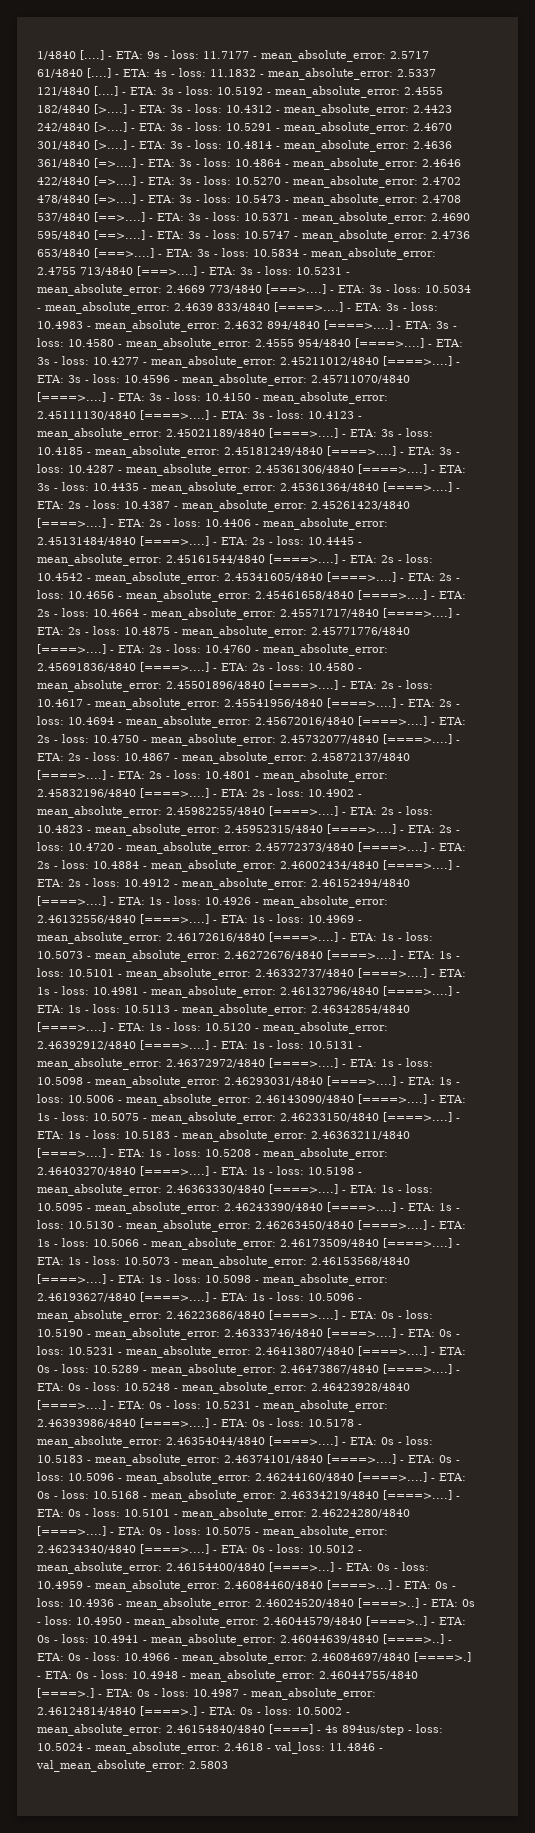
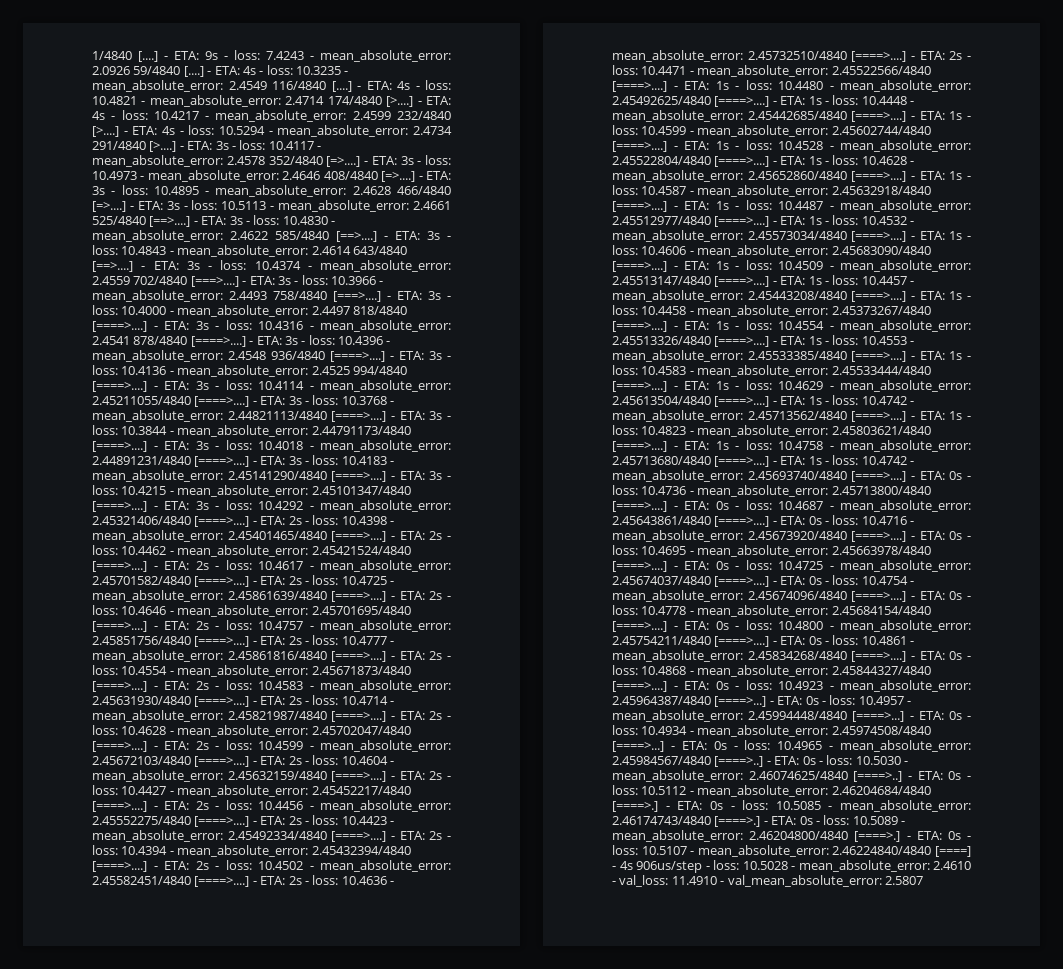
[203,50,429,62] [37,68,436,80] [37,86,443,98] [37,104,452,116] [37,122,452,134] [37,140,452,152] [37,158,281,168] 11.7177 - mean_absolute_error: 2.5717 61/4840 [....] - ETA: 4s - loss: 11.1832 - mean_absolute_error: 2.5337 121/4840 [....] - ETA: 3s - loss: 10.5192 - mean_absolute_error: 2.4555 182/4840 [>....] - ETA: 3s - loss: 10.4312 - mean_absolute_error: 2.4423 242/4840 [>....] - ETA: 3s - loss: 10.5291 - mean_absolute_error: 2.4670 301/4840 [>....] - ETA: 3s - loss: 10.4814 - mean_absolute_error: 2.4636 361/4840 [=>....] - ETA: 3s - loss: 10.4864 -> [266,50,451,62] [92,65,349,77] [92,80,451,92] [92,95,451,107] [92,110,451,122] [92,125,453,137] [92,140,321,152] [92,155,451,167] [92,171,137,180] 7.4243 - mean_absolute_error: 2.0926 59/4840 [....] - ETA: 4s - loss: 10.3235 - mean_absolute_error: 2.4549 116/4840 [....] - ETA: 4s - loss: 10.4821 - mean_absolute_error: 2.4714 174/4840 [>....] - ETA: 4s - loss: 10.4217 - mean_absolute_error: 2.4599 232/4840 [>....] - ETA: 4s - loss: 10.5294 - mean_absolute_error: 2.4734 291/4840 [>....] - ETA: 3s - loss: 10.4117 - mean_absolute_error: 2.4578 352/4840 [=>....] - ETA: 3s - loss: 10.4973
[37,176,461,188] [37,194,461,206] [37,212,470,224] [37,230,470,242] [37,248,436,260] [37,266,350,276] [37,284,471,296] [37,302,438,314] [37,320,457,332] [37,338,463,350] [37,356,460,368] [37,374,410,386] [37,392,388,404] [37,410,362,420] [37,428,433,440] [37,446,460,458] [37,464,466,476] [37,482,460,494] [37,500,410,512] [37,518,388,530] [37,536,362,546] [37,554,433,566] [37,572,460,584] [37,590,466,602] [37,608,460,620] [37,626,410,638] [37,644,388,656] [37,662,362,672] [37,680,265,692] 422/4840 [=>....] - ETA: 3s - loss: 10.5270 - mean_absolute_error: 2.4702 478/4840 [=>....] - ETA: 3s - loss: 10.5473 - mean_absolute_error: 2.4708 537/4840 [==>....] - ETA: 3s - loss: 10.5371 - mean_absolute_error: 2.4690 595/4840 [==>....] - ETA: 3s - loss: 10.5747 - mean_absolute_error: 2.4736 653/4840 [===>....] - ETA: 3s - loss: 10.5834 - mean_absolute_error: 2.4755 713/4840 [===>....] - ETA: 3s - loss: 10.5231 - mean_absolute_error: 2.4669 773/4840 [===>....] - ETA: 3s - loss: 10.5034 - mean_absolute_error: 2.4639 833/4840 [====>....] - ETA: 3s - loss: 10.4983 - mean_absolute_error: 2.4632 894/4840 [====>....] - ETA: 3s - loss: 10.4580 - mean_absolute_error: 2.4555 954/4840 [====>....] - ETA: 3s - loss: 10.4277 - mean_absolute_error: 2.45211012/4840 [====>....] - ETA: 3s - loss: 10.4596 - mean_absolute_error: 2.45711070/4840 [====>....] - ETA: 3s - loss: 10.4150 - mean_absolute_error: 2.45111130/4840 [====>....] - ETA: 3s - loss: 10.4123 - mean_absolute_error: 2.45021189/4840 [====>....] - ETA: 3s - loss: 10.4185 - mean_absolute_error: 2.45181249/4840 [====>....] - ETA: 3s - loss: 10.4287 - mean_absolute_error: 2.45361306/4840 [====>....] - ETA: 3s - loss: 10.4435 - mean_absolute_error: 2.45361364/4840 [====>....] - ETA: 2s - loss: 10.4387 - mean_absolute_error: 2.45261423/4840 [====>....] - ETA: 2s - loss: 10.4406 - mean_absolute_error: 2.45131484/4840 [====>....] - ETA: 2s - loss: 10.4445 - mean_absolute_error: 2.45161544/4840 [====>....] - ETA: 2s - loss: 10.4542 - mean_absolute_error: 2.45341605/4840 [====>....] - ETA: 2s - loss: 10.4656 - mean_absolute_error: 2.45461658/4840 [====>....] - ETA: 2s - loss: 10.4664 - mean_absolute_error: 2.45571717/4840 [====>....] - ETA: 2s - loss: 10.4875 - mean_absolute_error: 2.45771776/4840 [====>....] - ETA: 2s - loss: 10.4760 - mean_absolute_error: 2.45691836/4840 [====>....] - ETA: 2s - loss: 10.4580 - mean_absolute_error: 2.45501896/4840 -> [323,171,451,182] [92,185,451,197] [92,200,451,212] [92,215,335,227] [92,230,451,242] [92,245,407,257] [92,260,451,272] [92,275,384,287] [92,290,451,302] [92,305,407,317] [92,320,451,332] [92,335,391,347] [92,350,451,362] [92,365,407,377] [92,380,451,392] [92,395,394,407] [92,410,452,422] [92,425,411,437] [92,440,451,452] [92,455,394,467] [92,470,452,482] [92,485,411,497] [92,500,451,512] [92,515,394,527] [92,530,452,542] [92,545,411,557] 408/4840 [=>....] - ETA: 3s - loss: 10.4895 - mean_absolute_error: 2.4628 466/4840 [=>....] - ETA: 3s - loss: 10.5113 - mean_absolute_error: 2.4661 525/4840 [==>....] - ETA: 3s - loss: 10.4830 - mean_absolute_error: 2.4622 585/4840 [==>....] - ETA: 3s - loss: 10.4843 - mean_absolute_error: 2.4614 643/4840 [==>....] - ETA: 3s - loss: 10.4374 - mean_absolute_error: 2.4559 702/4840 [===>....] - ETA: 3s - loss: 10.3966 - mean_absolute_error: 2.4493 758/4840 [===>....] - ETA: 3s - loss: 10.4000 - mean_absolute_error: 2.4497 818/4840 [====>....] - ETA: 3s - loss: 10.4316 - mean_absolute_error: 2.4541 878/4840 [====>....] - ETA: 3s - loss: 10.4396 - mean_absolute_error: 2.4548 936/4840 [====>....] - ETA: 3s - loss: 10.4136 - mean_absolute_error: 2.4525 994/4840 [====>....] - ETA: 3s - loss: 10.4114 - mean_absolute_error: 2.45211055/4840 [====>....] - ETA: 3s - loss: 10.3768 - mean_absolute_error: 2.44821113/4840 [====>....] - ETA: 3s - loss: 10.3844 - mean_absolute_error: 2.44791173/4840 [====>....] - ETA: 3s - loss: 10.4018 - mean_absolute_error: 2.44891231/4840 [====>....] - ETA: 3s - loss: 10.4183 - mean_absolute_error: 2.45141290/4840 [====>....] - ETA: 3s - loss: 10.4215 - mean_absolute_error: 2.45101347/4840 [====>....] - ETA: 3s - loss: 10.4292 - mean_absolute_error: 2.45321406/4840 [====>....] - ETA: 2s - loss: 10.4398 - mean_absolute_error: 2.45401465/4840 [====>....] - ETA: 2s - loss: 10.4462 - mean_absolute_error: 2.45421524/4840
[224,698,460,708] [37,716,466,728] [37,734,460,746] [37,752,410,764] [37,770,388,782] [37,788,362,798] [37,806,433,818] [37,824,460,836] [37,842,466,854] [37,860,460,872] [37,878,410,890] [37,896,388,908] [37,914,362,924] [37,932,433,944] [37,950,460,962] [37,968,466,980] [37,986,460,998] [37,1004,410,1016] [37,1022,388,1034] [37,1040,362,1050] [37,1058,433,1070] [37,1076,460,1088] [37,1094,466,1106] [37,1112,460,1124] [37,1130,410,1142] [37,1148,388,1160] [37,1166,362,1176] [37,1184,433,1196] [37,1202,460,1214] [37,1220,466,1232] [37,1238,460,1250] [37,1256,410,1268] [37,1274,388,1286] [37,1292,362,1302] [37,1310,433,1322] [37,1328,460,1340] [37,1346,466,1358] [37,1364,460,1376] [37,1382,410,1394] [37,1400,388,1412] [37,1418,362,1428] [37,1436,433,1448] [37,1454,460,1466] [37,1472,466,1484] [37,1490,460,1502] [37,1508,410,1520] [37,1526,388,1538] [37,1544,362,1554] [37,1562,429,1574] [37,1580,456,1592] [37,1598,475,1610] [37,1616,466,1628] [37,1634,452,1646] [37,1652,471,1664] [37,1670,418,1682] [37,1688,376,1700] [37,1706,350,1716] [37,1724,265,1736] 2.45541956/4840 [====>....] - ETA: 2s - loss: 10.4694 - mean_absolute_error: 2.45672016/4840 [====>....] - ETA: 2s - loss: 10.4750 - mean_absolute_error: 2.45732077/4840 [====>....] - ETA: 2s - loss: 10.4867 - mean_absolute_error: 2.45872137/4840 [====>....] - ETA: 2s - loss: 10.4801 - mean_absolute_error: 2.45832196/4840 [====>....] - ETA: 2s - loss: 10.4902 - mean_absolute_error: 2.45982255/4840 [====>....] - ETA: 2s - loss: 10.4823 - mean_absolute_error: 2.45952315/4840 [====>....] - ETA: 2s - loss: 10.4720 - mean_absolute_error: 2.45772373/4840 [====>....] - ETA: 2s - loss: 10.4884 - mean_absolute_error: 2.46002434/4840 [====>....] - ETA: 2s - loss: 10.4912 - mean_absolute_error: 2.46152494/4840 [====>....] - ETA: 1s - loss: 10.4926 - mean_absolute_error: 2.46132556/4840 [====>....] - ETA: 1s - loss: 10.4969 - mean_absolute_error: 2.46172616/4840 [====>....] - ETA: 1s - loss: 10.5073 - mean_absolute_error: 2.46272676/4840 [====>....] - ETA: 1s - loss: 10.5101 - mean_absolute_error: 2.46332737/4840 [====>....] - ETA: 1s - loss: 10.4981 - mean_absolute_error: 2.46132796/4840 [====>....] - ETA: 1s - loss: 10.5113 - mean_absolute_error: 2.46342854/4840 [====>....] - ETA: 1s - loss: 10.5120 - mean_absolute_error: 2.46392912/4840 [====>....] - ETA: 1s - loss: 10.5131 - mean_absolute_error: 2.46372972/4840 [====>....] - ETA: 1s - loss: 10.5098 - mean_absolute_error: 2.46293031/4840 [====>....] - ETA: 1s - loss: 10.5006 - mean_absolute_error: 2.46143090/4840 [====>....] - ETA: 1s - loss: 10.5075 - mean_absolute_error: 2.46233150/4840 [====>....] - ETA: 1s - loss: 10.5183 - mean_absolute_error: 2.46363211/4840 [====>....] - ETA: 1s - loss: 10.5208 - mean_absolute_error: 2.46403270/4840 [====>....] - ETA: 1s - loss: 10.5198 - mean_absolute_error: 2.46363330/4840 [====>....] - ETA: 1s - loss: 10.5095 - mean_absolute_error: 2.46243390/4840 [====>....] - ETA: 1s - loss: 10.5130 - mean_absolute_error: 2.46263450/4840 [====>....] - ETA: 1s - loss: 10.5066 - mean_absolute_error: 2.46173509/4840 [====>....] - ETA: 1s - loss: 10.5073 - mean_absolute_error: 2.46153568/4840 [====>....] - ETA: 1s - loss: 10.5098 - mean_absolute_error: 2.46193627/4840 [====>....] - ETA: 1s - loss: 10.5096 - mean_absolute_error: 2.46223686/4840 [====>....] - ETA: 0s - loss: 10.5190 - mean_absolute_error: 2.46333746/4840 [====>....] - ETA: 0s - loss: 10.5231 - mean_absolute_error: 2.46413807/4840 [====>....] - ETA: 0s - loss: 10.5289 - mean_absolute_error: 2.46473867/4840 [====>....] - ETA: 0s - loss: 10.5248 - mean_absolute_error: 2.46423928/4840 [====>....] - ETA: 0s - loss: 10.5231 - mean_absolute_error: 2.46393986/4840 [====>....] - ETA: 0s - loss: 10.5178 - mean_absolute_error: 2.46354044/4840 [====>....] - ETA: 0s - loss: 10.5183 - mean_absolute_error: 2.46374101/4840 [====>....] - ETA: 0s - loss: 10.5096 - mean_absolute_error: 2.46244160/4840 [====>....] - ETA: 0s - loss: 10.5168 - mean_absolute_error: 2.46334219/4840 [====>....] - ETA: 0s - loss: 10.5101 - mean_absolute_error: 2.46224280/4840 [====>....] - ETA: 0s - loss: 10.5075 - mean_absolute_error: 2.46234340/4840 [====>....] - ETA: 0s - loss: 10.5012 - mean_absolute_error: 2.46154400/4840 [====>...] - ETA: 0s - loss: 10.4959 - mean_absolute_error: 2.46084460/4840 [====>...] - ETA: 0s - loss: 10.4936 - mean_absolute_error: 2.46024520/4840 [====>..] - ETA: 0s - loss: 10.4950 - mean_absolute_error: 2.46044579/4840 [====>..] - ETA: 0s - loss: 10.4941 - mean_absolute_error: 2.46044639/4840 [====>..] - ETA: 0s - loss: 10.4966 - mean_absolute_error: 2.46084697/4840 [====>.] - ETA: 0s - loss: 10.4948 - mean_absolute_error: 2.46044755/4840 [====>.] - ETA: 0s - loss: 10.4987 - mean_absolute_error: 2.46124814/4840 [====>.] - ETA: 0s - loss: 10.5002 - mean_absolute_error: 2.46154840/4840 -> [92,575,394,587] [92,590,452,602] [92,605,411,617] [92,620,451,632] [92,635,394,647] [92,650,452,662] [92,665,411,677] [92,680,451,692] [92,695,394,707] [92,710,452,722] [92,725,411,737] [92,740,451,752] [92,755,394,767] [92,770,452,782] [92,785,411,797] [92,800,451,812] [92,815,394,827] [92,830,452,842] [92,845,411,857] [92,860,451,872] [92,875,394,887] [612,50,971,62] [612,65,931,77] [612,80,971,92] [612,95,914,107] [612,110,971,122] [612,125,931,137] [612,140,971,152] [612,155,914,167] [612,170,971,182] [612,185,931,197] [612,200,971,212] [612,215,914,227] [612,230,971,242] [612,245,931,257] [612,260,971,272] [612,275,914,287] [612,290,971,302] [612,305,931,317] [612,320,971,332] [612,335,914,347] [612,350,971,362] [612,365,931,377] [612,380,971,392] [612,395,914,407] [612,410,971,422] [612,425,931,437] [612,440,971,452] [612,455,914,467] [612,470,971,482] [612,485,931,497] [612,500,971,512] [612,515,914,527] [612,530,971,542] [612,545,931,557] [612,560,971,572] [612,575,914,587] [612,590,971,602] [612,605,931,617] [612,620,971,632] [612,635,914,647] [612,650,971,662] [612,665,931,677] [612,680,971,692] [612,695,911,707] [612,710,971,722] [612,725,931,737] [612,740,971,752] [612,755,908,767] [612,770,971,782] [612,785,931,797] [612,800,971,812] [612,815,905,827] [612,830,971,842] [612,845,932,857] 2.45701582/4840 [====>....] - ETA: 2s - loss: 10.4725 - mean_absolute_error: 2.45861639/4840 [====>....] - ETA: 2s - loss: 10.4646 - mean_absolute_error: 2.45701695/4840 [====>....] - ETA: 2s - loss: 10.4757 - mean_absolute_error: 2.45851756/4840 [====>....] - ETA: 2s - loss: 10.4777 - mean_absolute_error: 2.45861816/4840 [====>....] - ETA: 2s - loss: 10.4554 - mean_absolute_error: 2.45671873/4840 [====>....] - ETA: 2s - loss: 10.4583 - mean_absolute_error: 2.45631930/4840 [====>....] - ETA: 2s - loss: 10.4714 - mean_absolute_error: 2.45821987/4840 [====>....] - ETA: 2s - loss: 10.4628 - mean_absolute_error: 2.45702047/4840 [====>....] - ETA: 2s - loss: 10.4599 - mean_absolute_error: 2.45672103/4840 [====>....] - ETA: 2s - loss: 10.4604 - mean_absolute_error: 2.45632159/4840 [====>....] - ETA: 2s - loss: 10.4427 - mean_absolute_error: 2.45452217/4840 [====>....] - ETA: 2s - loss: 10.4456 - mean_absolute_error: 2.45552275/4840 [====>....] - ETA: 2s - loss: 10.4423 - mean_absolute_error: 2.45492334/4840 [====>....] - ETA: 2s - loss: 10.4394 - mean_absolute_error: 2.45432394/4840 [====>....] - ETA: 2s - loss: 10.4502 - mean_absolute_error: 2.45582451/4840 [====>....] - ETA: 2s - loss: 10.4636 - mean_absolute_error: 2.45732510/4840 [====>....] - ETA: 2s - loss: 10.4471 - mean_absolute_error: 2.45522566/4840 [====>....] - ETA: 1s - loss: 10.4480 - mean_absolute_error: 2.45492625/4840 [====>....] - ETA: 1s - loss: 10.4448 - mean_absolute_error: 2.45442685/4840 [====>....] - ETA: 1s - loss: 10.4599 - mean_absolute_error: 2.45602744/4840 [====>....] - ETA: 1s - loss: 10.4528 - mean_absolute_error: 2.45522804/4840 [====>....] - ETA: 1s - loss: 10.4628 - mean_absolute_error: 2.45652860/4840 [====>....] - ETA: 1s - loss: 10.4587 - mean_absolute_error: 2.45632918/4840 [====>....] - ETA: 1s - loss: 10.4487 - mean_absolute_error: 2.45512977/4840 [====>....] - ETA: 1s - loss: 10.4532 - mean_absolute_error: 2.45573034/4840 [====>....] - ETA: 1s - loss: 10.4606 - mean_absolute_error: 2.45683090/4840 [====>....] - ETA: 1s - loss: 10.4509 - mean_absolute_error: 2.45513147/4840 [====>....] - ETA: 1s - loss: 10.4457 - mean_absolute_error: 2.45443208/4840 [====>....] - ETA: 1s - loss: 10.4458 - mean_absolute_error: 2.45373267/4840 [====>....] - ETA: 1s - loss: 10.4554 - mean_absolute_error: 2.45513326/4840 [====>....] - ETA: 1s - loss: 10.4553 - mean_absolute_error: 2.45533385/4840 [====>....] - ETA: 1s - loss: 10.4583 - mean_absolute_error: 2.45533444/4840 [====>....] - ETA: 1s - loss: 10.4629 - mean_absolute_error: 2.45613504/4840 [====>....] - ETA: 1s - loss: 10.4742 - mean_absolute_error: 2.45713562/4840 [====>....] - ETA: 1s - loss: 10.4823 - mean_absolute_error: 2.45803621/4840 [====>....] - ETA: 1s - loss: 10.4758 - mean_absolute_error: 2.45713680/4840 [====>....] - ETA: 1s - loss: 10.4742 - mean_absolute_error: 2.45693740/4840 [====>....] - ETA: 0s - loss: 10.4736 - mean_absolute_error: 2.45713800/4840 [====>....] - ETA: 0s - loss: 10.4687 - mean_absolute_error: 2.45643861/4840 [====>....] - ETA: 0s - loss: 10.4716 - mean_absolute_error: 2.45673920/4840 [====>....] - ETA: 0s - loss: 10.4695 - mean_absolute_error: 2.45663978/4840 [====>....] - ETA: 0s - loss: 10.4725 - mean_absolute_error: 2.45674037/4840 [====>....] - ETA: 0s - loss: 10.4754 - mean_absolute_error: 2.45674096/4840 [====>....] - ETA: 0s - loss: 10.4778 - mean_absolute_error: 2.45684154/4840 [====>....] - ETA: 0s - loss: 10.4800 - mean_absolute_error: 2.45754211/4840 [====>....] - ETA: 0s - loss: 10.4861 - mean_absolute_error: 2.45834268/4840 [====>....] - ETA: 0s - loss: 10.4868 - mean_absolute_error: 2.45844327/4840 [====>....] - ETA: 0s - loss: 10.4923 - mean_absolute_error: 2.45964387/4840 [====>...] - ETA: 0s - loss: 10.4957 - mean_absolute_error: 2.45994448/4840 [====>...] - ETA: 0s - loss: 10.4934 - mean_absolute_error: 2.45974508/4840 [====>...] - ETA: 0s - loss: 10.4965 - mean_absolute_error: 2.45984567/4840 [====>..] - ETA: 0s - loss: 10.5030 - mean_absolute_error: 2.46074625/4840 [====>..] - ETA: 0s - loss: 10.5112 - mean_absolute_error: 2.46204684/4840 [====>.] - ETA: 0s - loss: 10.5085 - mean_absolute_error: 2.46174743/4840 [====>.] - ETA: 0s - loss: 10.5089 - mean_absolute_error: 2.46204800/4840 [====>.] - ETA: 0s - loss: 10.5107 - mean_absolute_error: 2.46224840/4840
[342,1724,443,1735] [37,1742,263,1754] 894us/step - loss: 10.5024 - mean_absolute_error: 2.4618 -> [636,860,971,873] 906us/step - loss: 10.5028 - mean_absolute_error: 2.4610
[329,1743,375,1751] 11.4846 -> [671,876,717,885] 11.4910
[189,1761,228,1769] 2.5803 -> [884,876,923,885] 2.5807

